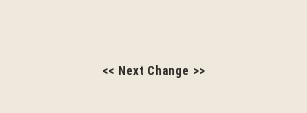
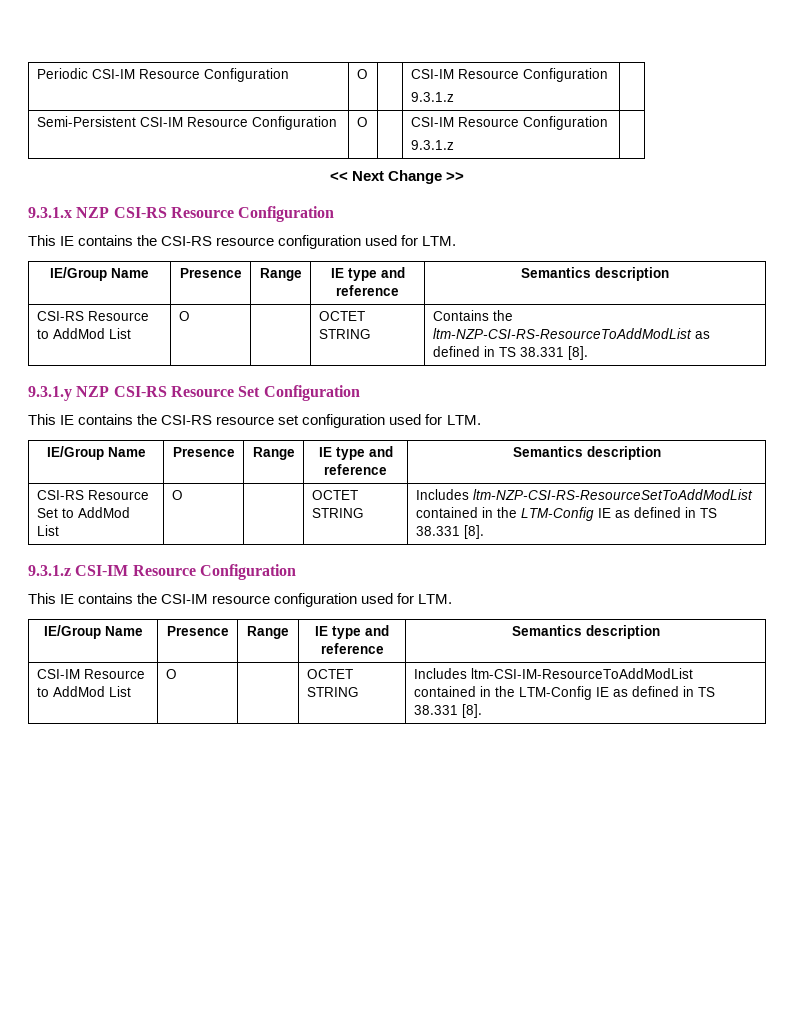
[102,65,205,78] << Next Change >> -> [36,68,289,82] [356,69,368,79] [410,68,608,82] [410,92,454,102] [36,116,337,130] [356,117,368,127] [410,116,608,130] [410,140,454,150] [329,170,465,184] [28,206,335,222] [28,235,457,249] [50,267,149,281] [179,268,242,278] [259,268,302,281] [330,267,405,281] [336,285,399,296] [521,267,669,281] [36,311,149,321] [36,328,131,339] [178,311,190,321] [318,311,365,321] [318,329,371,339] [432,310,513,321] [432,328,710,339] [432,346,588,360] [28,385,360,401] [28,414,481,428] [46,446,146,460] [172,447,235,457] [252,447,295,460] [318,446,393,460] [324,464,387,475] [512,446,661,460] [36,490,149,500] [36,507,130,518] [36,525,59,536] [171,490,183,500] [311,490,358,500] [311,508,364,518] [415,489,753,500] [415,507,717,521] [415,525,484,539] [28,564,296,580] [28,593,453,607] [43,625,143,639] [166,626,229,636] [247,626,289,639] [315,625,389,639] [320,643,384,654] [511,625,660,639] [36,669,145,679] [36,686,131,697] [165,669,177,679] [306,669,353,679] [306,687,359,697] [413,668,693,679] [413,686,715,700] [413,704,482,718] Periodic CSI-IM Resource Configuration | O | | CSI-IM Resource Configuration // 9.3.1.z | // Semi-Persistent CSI-IM Resource Configuration | O | | CSI-IM Resource Configuration // 9.3.1.z | // << Next Change >> // 9.3.1.x NZP CSI-RS Resource Configuration // This IE contains the CSI-RS resource configuration used for LTM. // IE/Group Name | Presence | Range | IE type and reference | Semantics description // CSI-RS Resource to AddMod List | O | | OCTET STRING | Contains the ltm-NZP-CSI-RS-ResourceToAddModList as defined in TS 38.331 [8]. // 9.3.1.y NZP CSI-RS Resource Set Configuration // This IE contains the CSI-RS resource set configuration used for LTM. // IE/Group Name | Presence | Range | IE type and reference | Semantics description // CSI-RS Resource Set to AddMod List | O | | OCTET STRING | Includes ltm-NZP-CSI-RS-ResourceSetToAddModList contained in the LTM-Config IE as defined in TS 38.331 [8]. // 9.3.1.z CSI-IM Resource Configuration // This IE contains the CSI-IM resource configuration used for LTM. // IE/Group Name | Presence | Range | IE type and reference | Semantics description // CSI-IM Resource to AddMod List | O | | OCTET STRING | Includes ltm-CSI-IM-ResourceToAddModList contained in the LTM-Config IE as defined in TS 38.331 [8].

